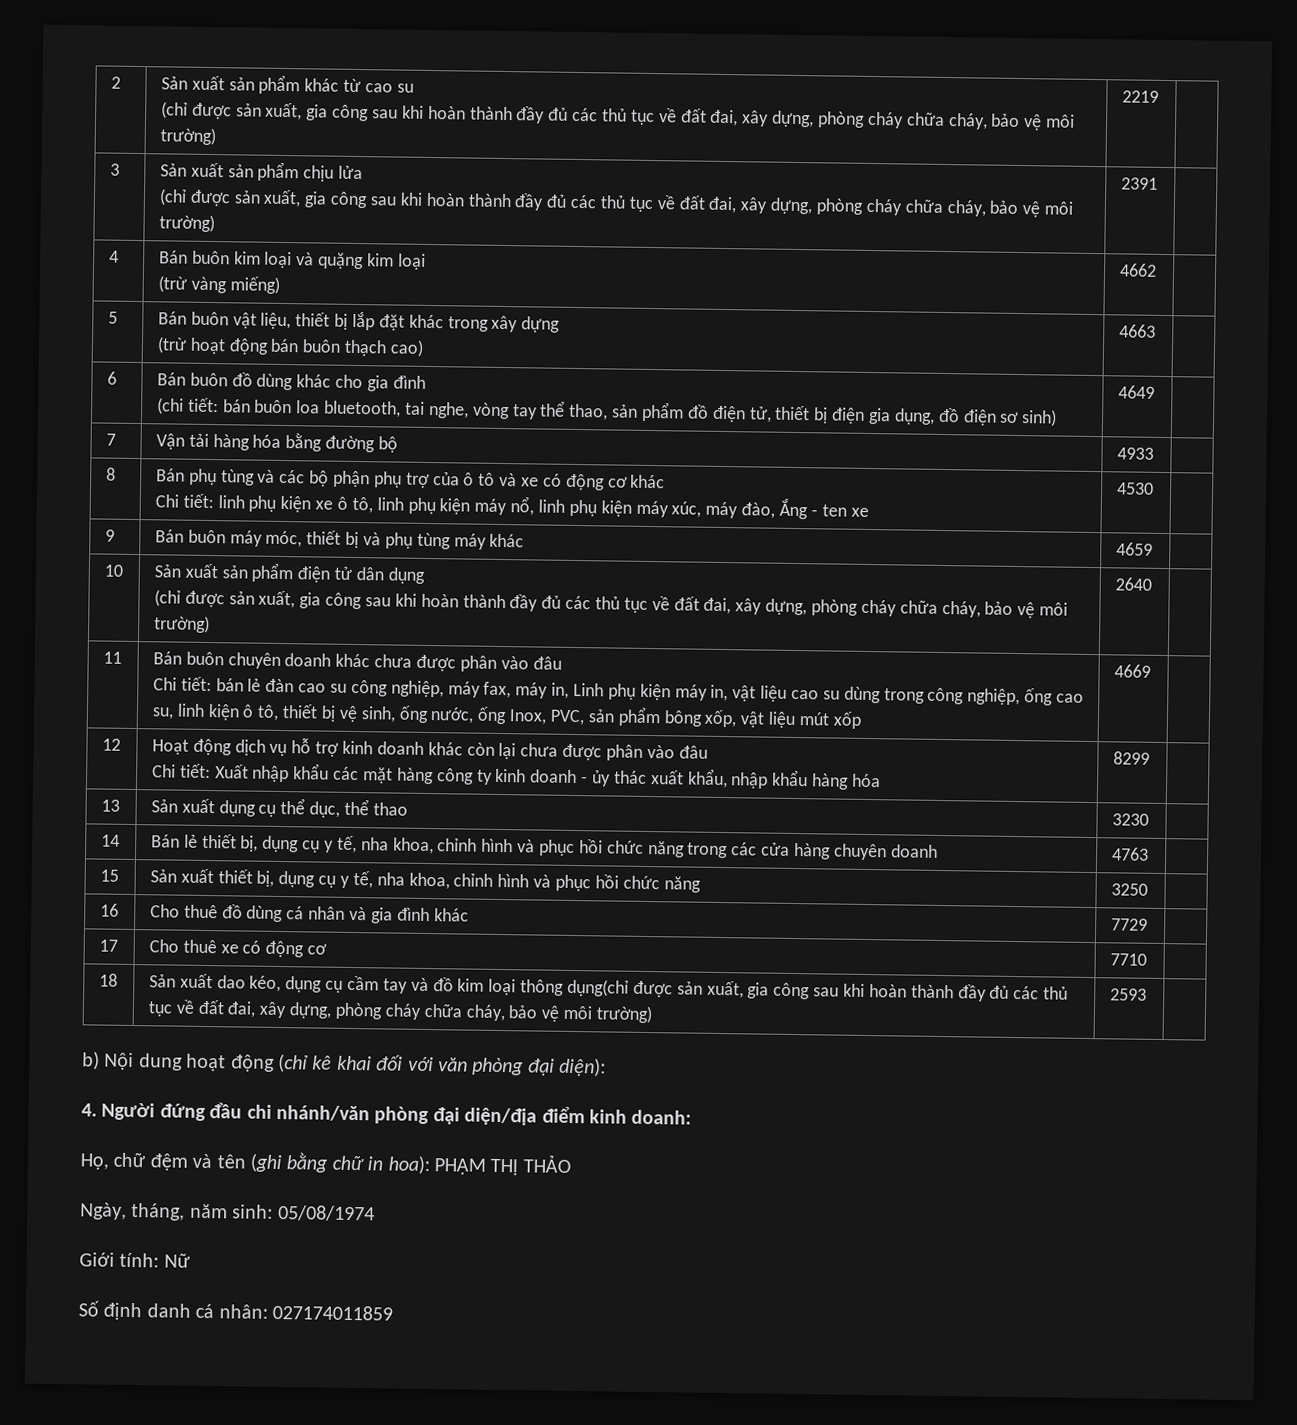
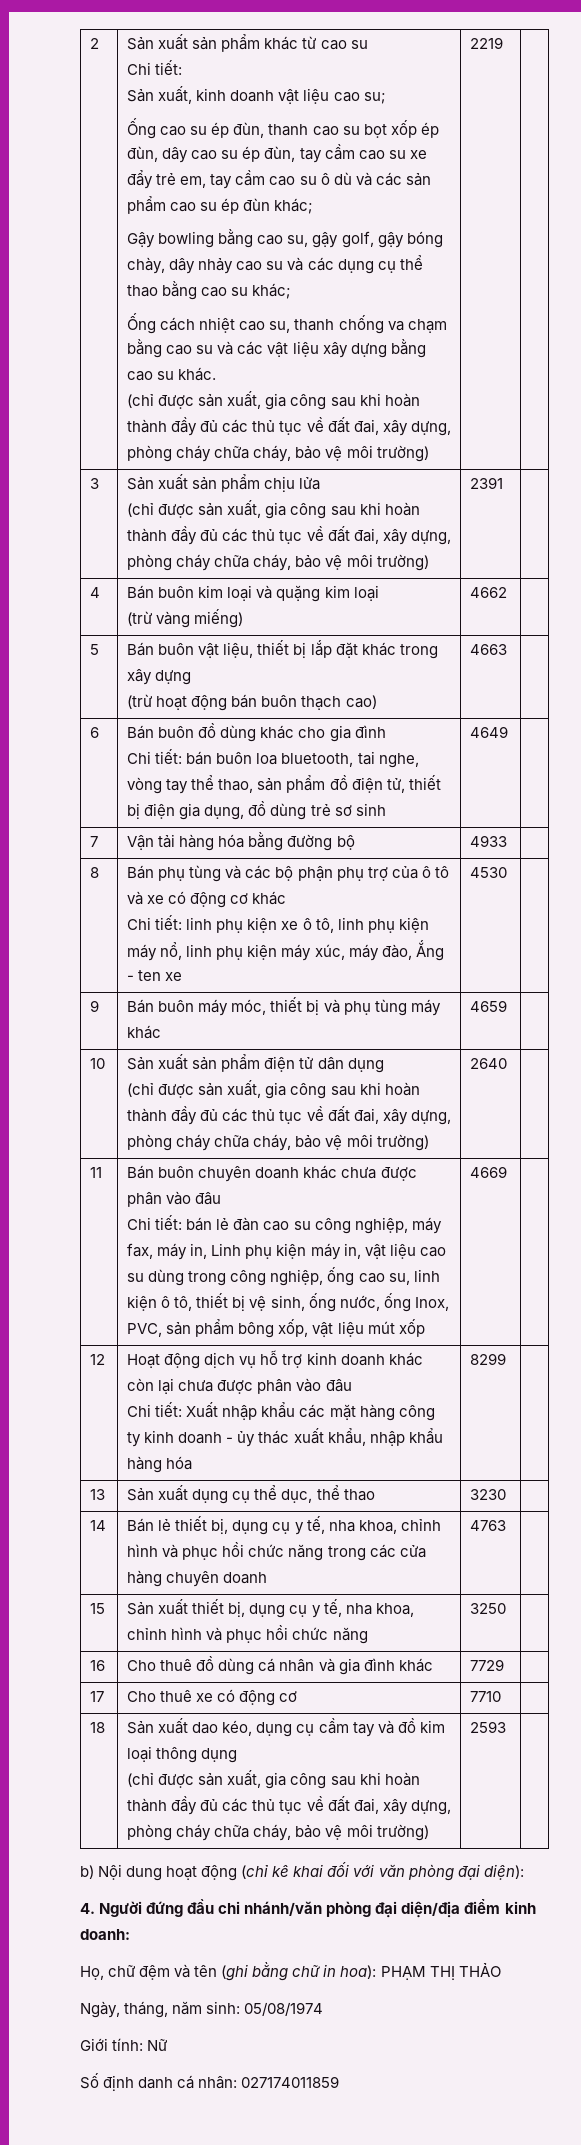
(414, 88) none -> [127,60,183,75] [127,86,386,105] [127,118,439,139] [127,144,427,163] [127,170,431,189] [127,196,314,214] [127,229,443,248] [127,255,423,274] [127,281,292,300] [127,313,447,334] [127,339,426,358] [127,367,217,381] // Chi tiết: // Sản xuất, kinh doanh vật liệu cao su; // Ống cao su ép đùn, thanh cao su bọt xốp ép đùn, dây cao su ép đùn, tay cầm cao su xe đẩy trẻ em, tay cầm cao su ô dù và các sản phẩm cao su ép đùn khác; // Gậy bowling bằng cao su, gậy golf, gậy bóng chày, dây nhảy cao su và các dụng cụ thể thao bằng cao su khác; // Ống cách nhiệt cao su, thanh chống va chạm bằng cao su và các vật liệu xây dựng bằng cao su khác.
[156,397,184,415] (chi -> [127,751,152,764] Chi
[962,409,1058,427] điện sơ sinh) -> [270,803,386,820] dùng trẻ sơ sinh
[566,978,629,997] dụng(chỉ -> [201,1748,238,1763] [127,1773,155,1787] dụng // (chỉ

